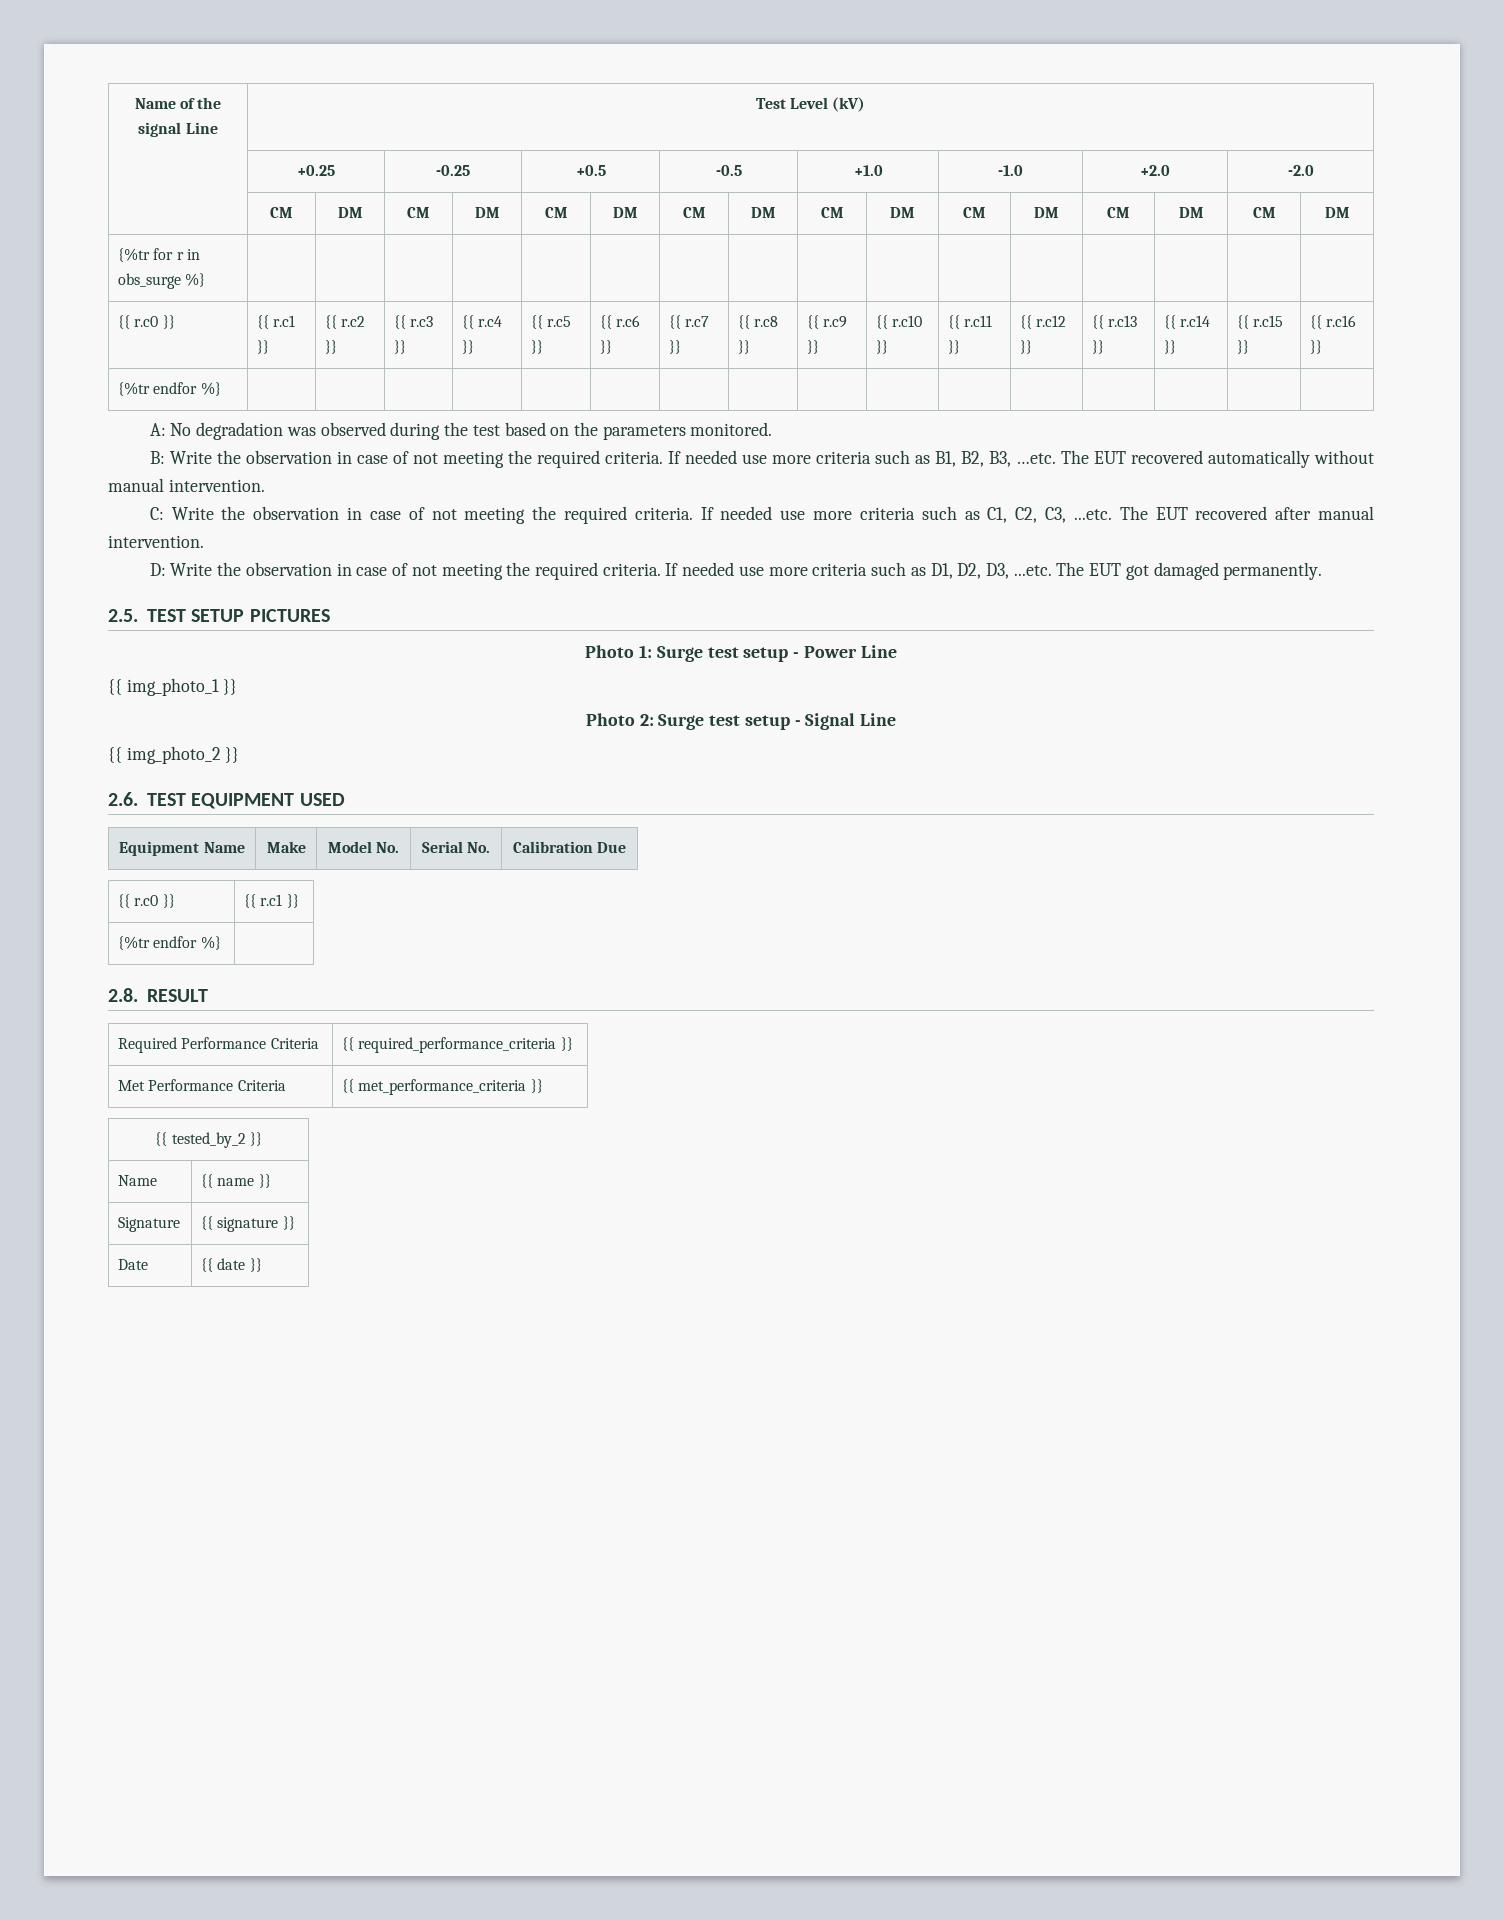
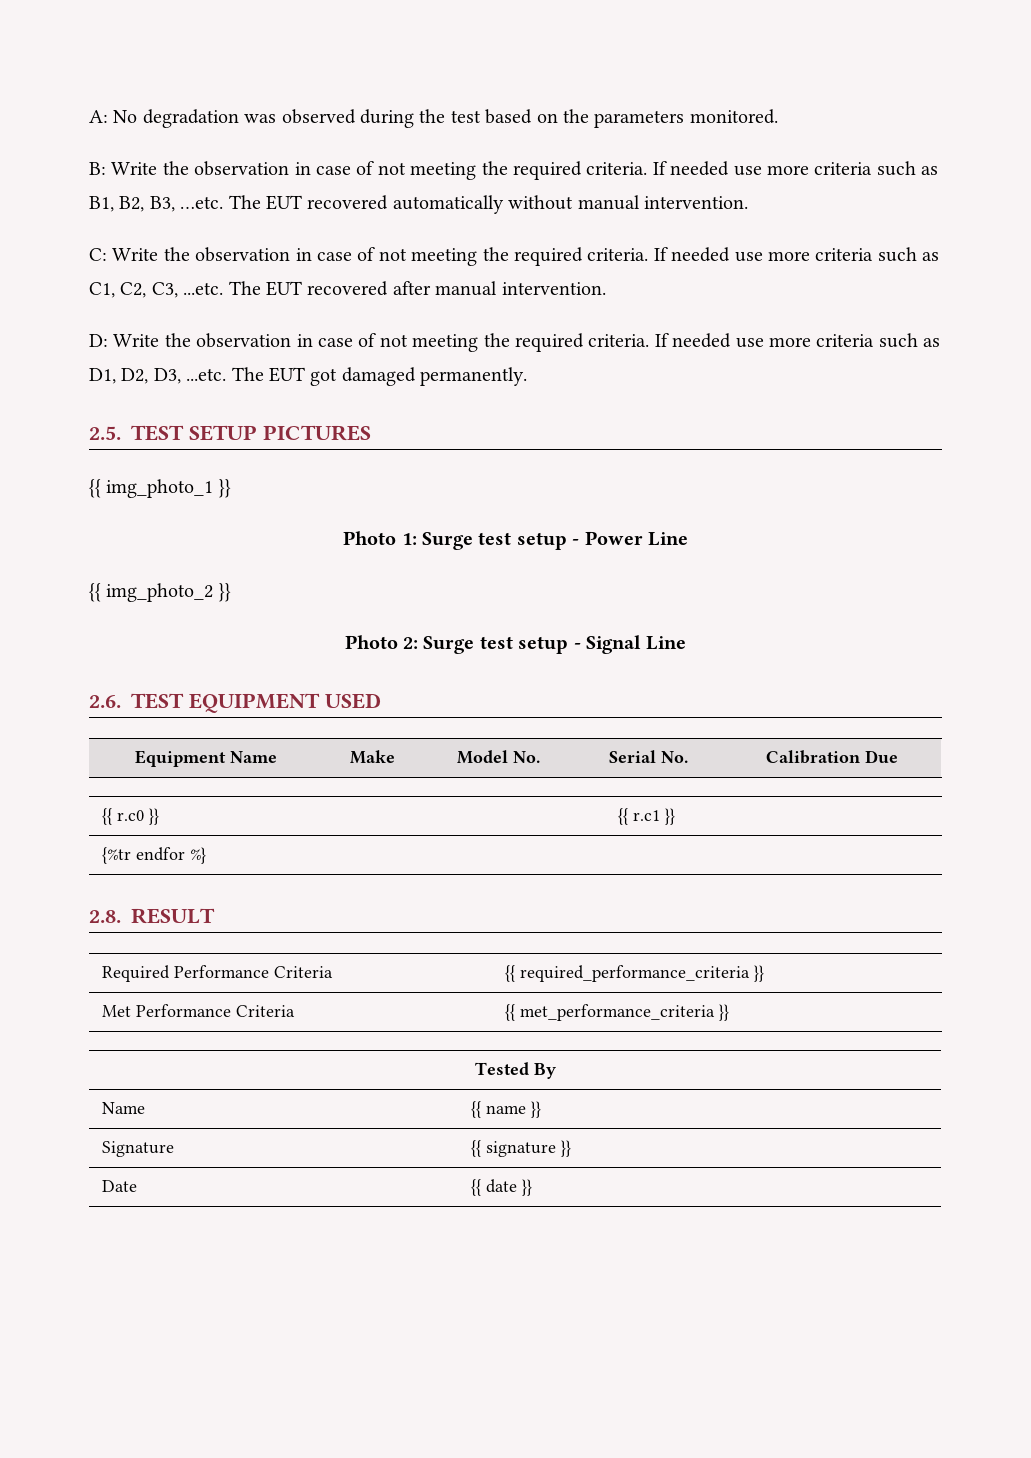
[134,97,222,109] [138,122,218,137] [755,97,866,112] [297,165,335,176] [436,165,470,176] [575,165,606,176] [715,165,742,176] [853,165,883,176] [998,165,1023,176] [1140,165,1170,176] [1287,165,1314,176] [270,207,293,218] [337,207,363,218] [407,207,430,218] [474,207,500,218] [544,207,568,218] [612,207,638,218] [682,207,706,218] [750,207,776,218] [820,207,844,218] [890,207,915,218] [963,207,986,218] [1034,207,1059,218] [1107,207,1130,218] [1178,207,1204,218] [1252,207,1276,218] [1324,207,1350,218] [118,248,201,262] [118,273,206,289] [118,315,175,329] [257,315,296,329] [257,340,270,354] [325,315,366,329] [325,340,338,354] [394,315,434,329] [394,340,407,354] [462,315,503,329] [462,340,475,354] [531,315,572,329] [531,340,544,354] [600,315,641,329] [600,340,613,354] [669,315,710,329] [669,340,682,354] [738,315,779,329] [738,340,751,354] [807,315,848,329] [807,340,820,354] [876,315,923,329] [876,340,889,354] [948,315,993,329] [948,340,961,354] [1020,315,1067,329] [1020,340,1033,354] [1092,315,1138,329] [1092,340,1105,354] [1164,315,1211,329] [1164,340,1177,354] [1237,315,1284,329] [1237,340,1250,354] [1310,315,1357,329] [1310,340,1323,354] [118,382,221,396] Name of the signal Line | Test Level (kV) // | +0.25 | -0.25 | +0.5 | -0.5 | +1.0 | -1.0 | +2.0 | -2.0 // | CM | DM | CM | DM | CM | DM | CM | DM | CM | DM | CM | DM | CM | DM | CM | DM // {%tr for r in obs_surge %} | | | | | | | | | | | | | | | | // {{ r.c0 }} | {{ r.c1 }} | {{ r.c2 }} | {{ r.c3 }} | {{ r.c4 }} | {{ r.c5 }} | {{ r.c6 }} | {{ r.c7 }} | {{ r.c8 }} | {{ r.c9 }} | {{ r.c10 }} | {{ r.c11 }} | {{ r.c12 }} | {{ r.c13 }} | {{ r.c14 }} | {{ r.c15 }} | {{ r.c16 }} // {%tr endfor %} | | | | | | | | | | | | | | | | // -> (89, 116) none
(330, 615) none -> [89,479,231,498] // {{ img_photo_1 }}
[126,678,219,696] img_photo_1 -> [106,583,214,602] img_photo_2
[108,746,240,764] // {{ img_photo_2 }} -> (687, 643) none
[155,1132,262,1148] {{ tested_by_2 }} -> [474,1062,556,1079] Tested By

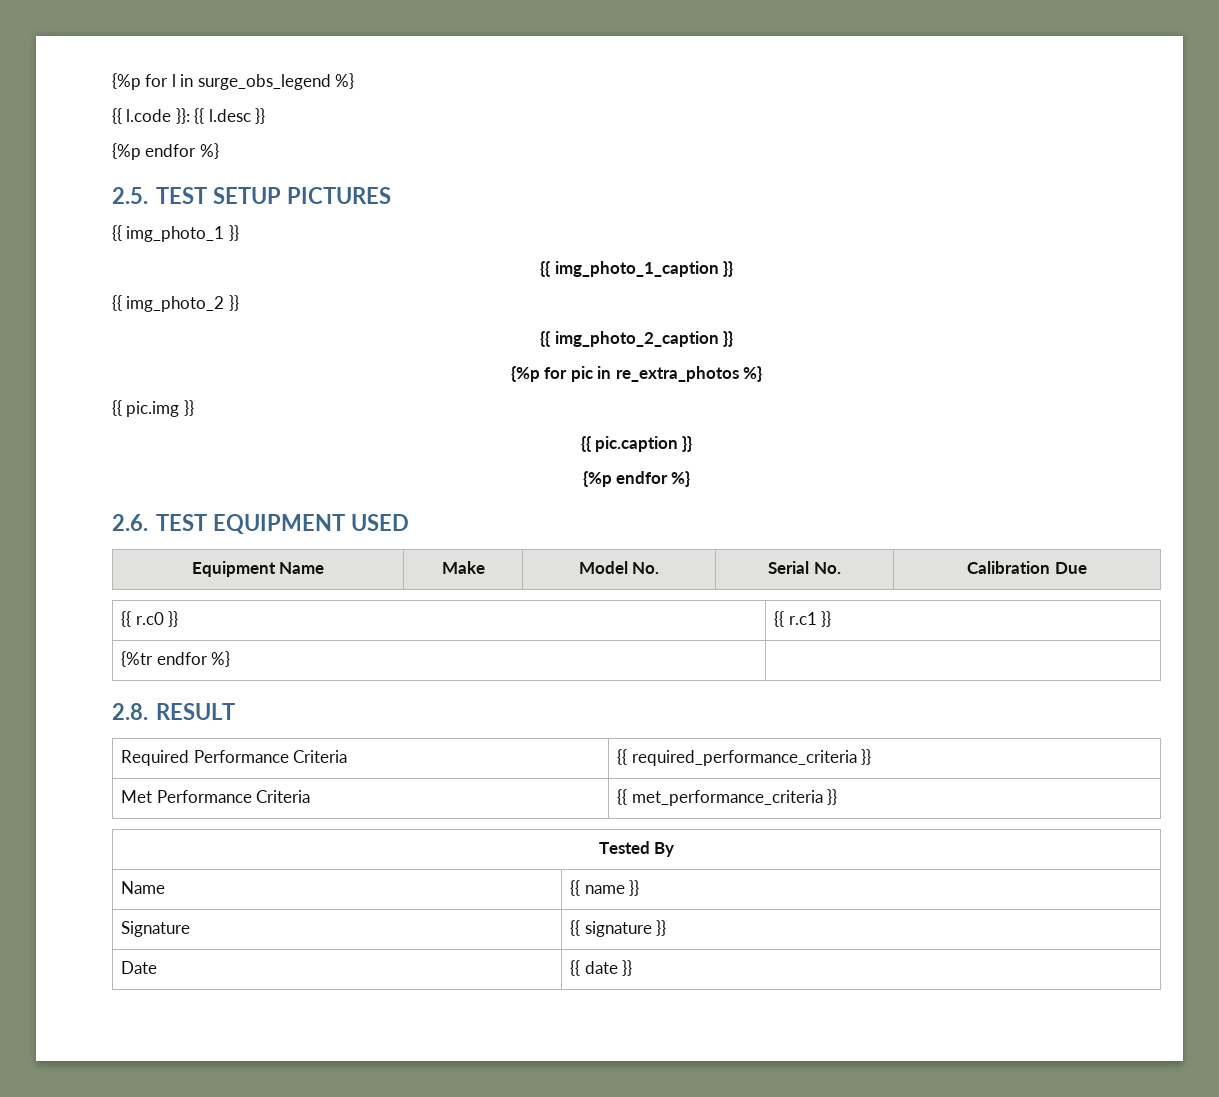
[89,109,778,128] [89,161,939,180] [89,195,748,214] [89,247,940,266] [89,281,606,298] [89,333,941,352] [89,367,528,386] A: No degradation was observed during the test based on the parameters monitored. // B: Write the observation in case of not meeting the required criteria. If needed use more criteria such as B1, B2, B3, …etc. The EUT recovered automatically without manual intervention. // C: Write the observation in case of not meeting the required criteria. If needed use more criteria such as C1, C2, C3, ...etc. The EUT recovered after manual intervention. // D: Write the observation in case of not meeting the required criteria. If needed use more criteria such as D1, D2, D3, ...etc. The EUT got damaged permanently. -> [112,73,355,90] [112,108,266,124] [112,143,219,160] {%p for l in surge_obs_legend %} // {{ l.code }}: {{ l.desc }} // {%p endfor %}
[343,531,688,550] [89,583,231,602] [344,635,687,654] Photo 1: Surge test setup - Power Line // {{ img_photo_2 }} // Photo 2: Surge test setup - Signal Line -> [540,261,733,277] [112,295,239,312] [540,331,733,347] [510,366,763,382] [112,400,194,417] [580,436,693,452] [582,471,691,487] {{ img_photo_1_caption }} // {{ img_photo_2 }} // {{ img_photo_2_caption }} // {%p for pic in re_extra_photos %} // {{ pic.img }} // {{ pic.caption }} // {%p endfor %}

